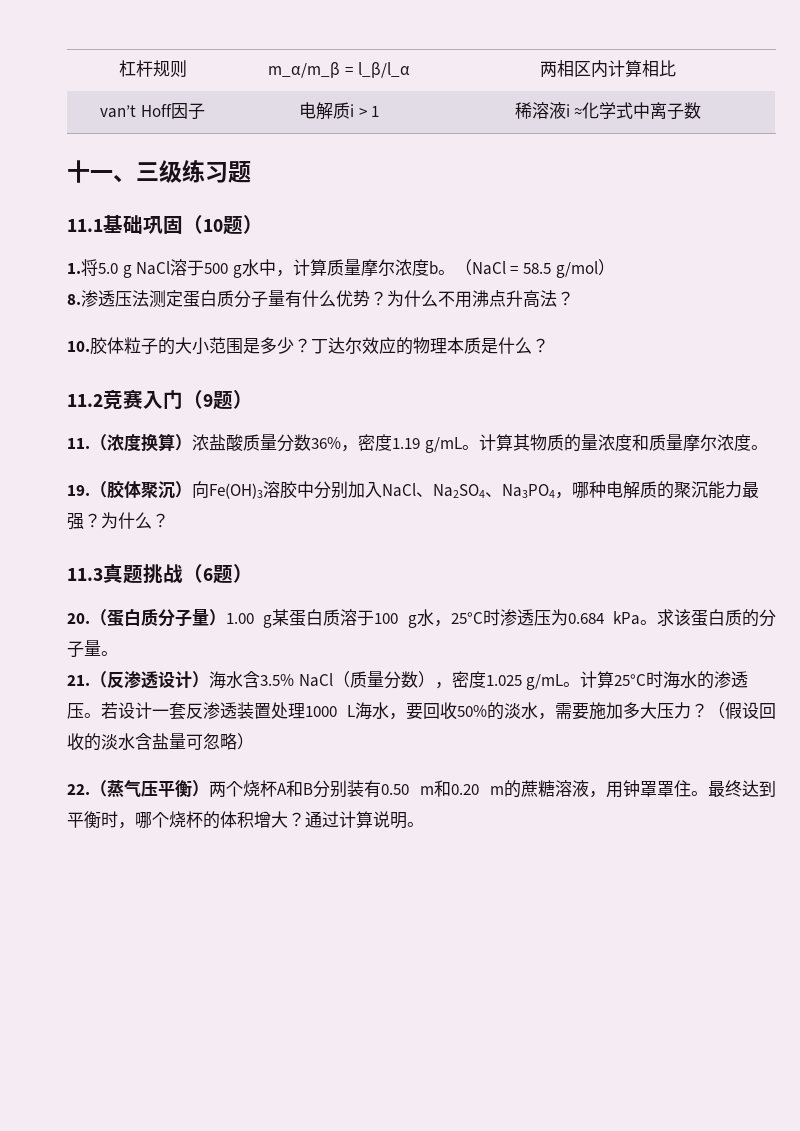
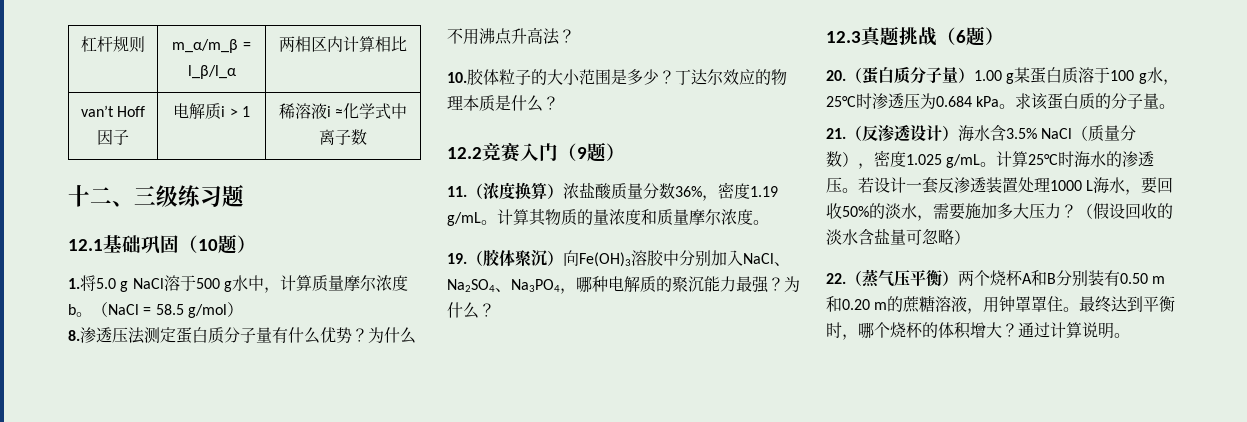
[90,170,113,180] 一 -> [90,187,112,204] 二
[67,219,103,232] 11.1 -> [68,239,103,251] 12.1
[67,394,103,407] 11.2 -> [447,147,482,159] 12.2
[67,568,103,581] 11.3 -> [826,31,861,43] 12.3

